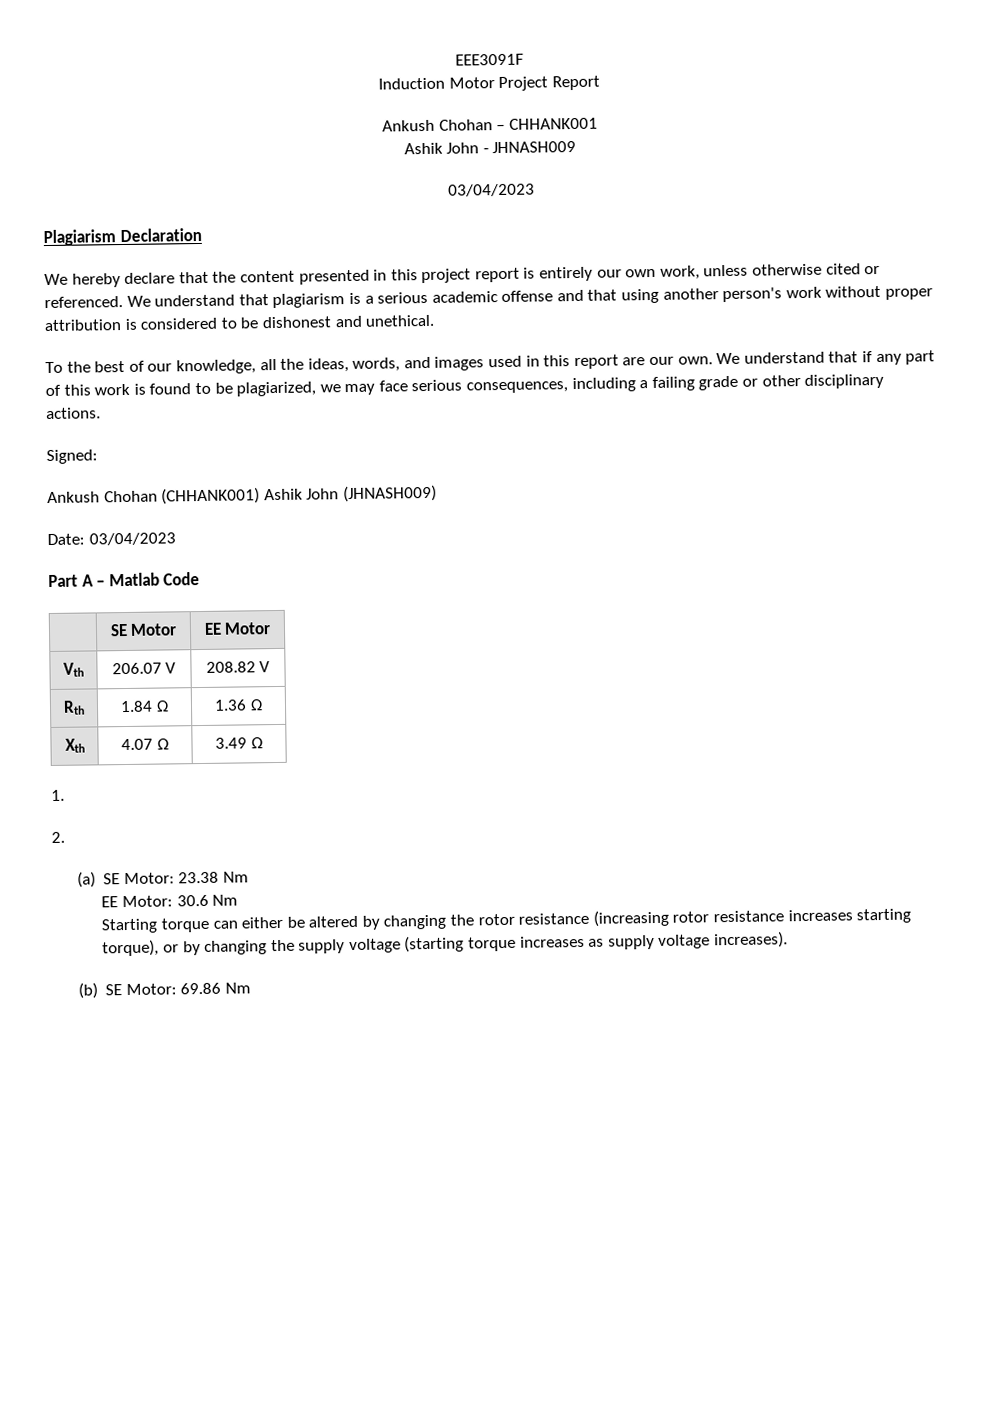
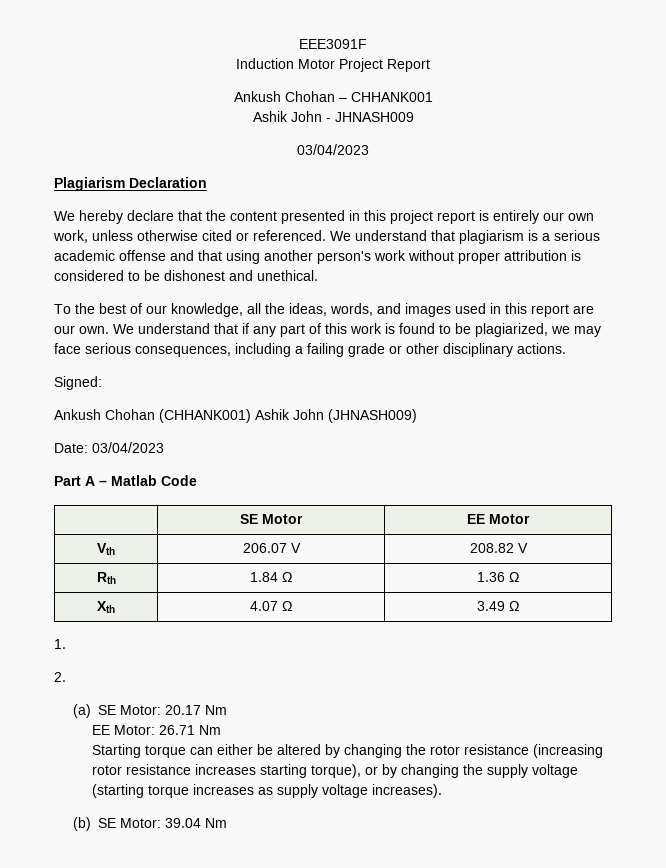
[178,871,220,884] 23.38 -> [164,705,201,715] 20.17
[176,894,209,907] 30.6 -> [158,725,195,735] 26.71
[180,982,222,995] 69.86 -> [164,818,201,828] 39.04

